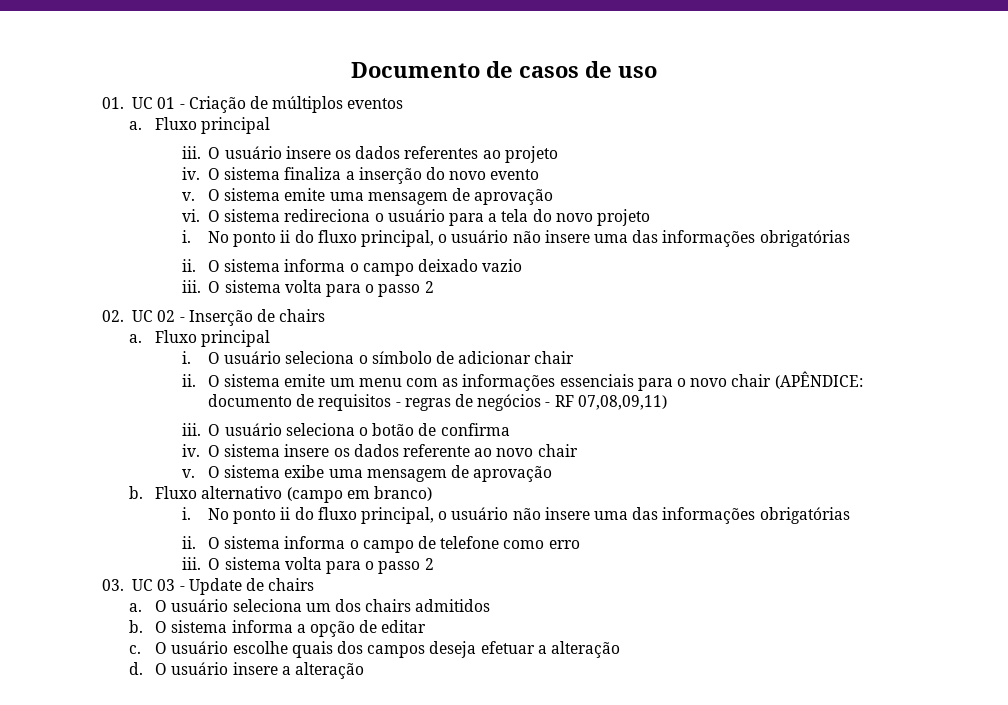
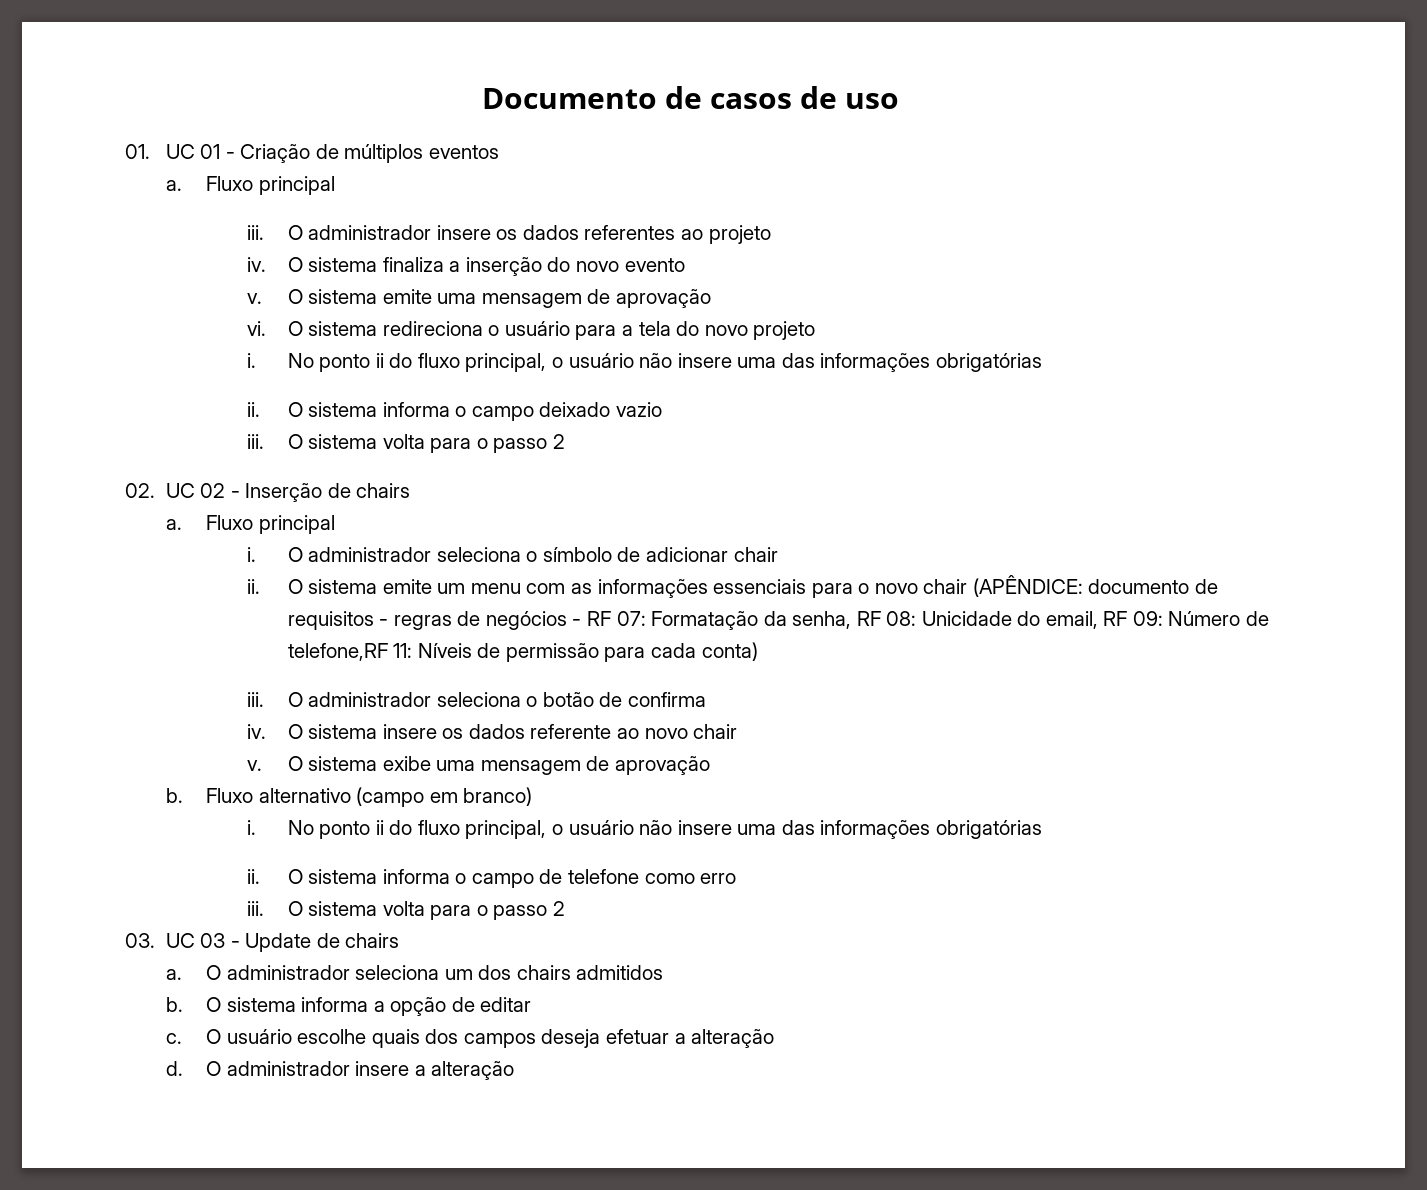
[224,146,282,159] usuário -> [308,225,432,240] administrador
[224,351,282,364] usuário -> [308,547,432,562] administrador
[577,395,667,410] [181,423,282,436] 07,08,09,11) // iii. O usuário -> [616,611,1269,630] [287,642,758,662] [246,692,432,707] 07: Formatação da senha, RF 08: Unicidade do email, RF 09: Número de telefone,RF 11: Níveis de permissão para cada conta) // iii. O administrador
[171,599,229,612] usuário -> [226,965,350,980] administrador
[171,662,229,675] usuário -> [226,1061,350,1076] administrador

